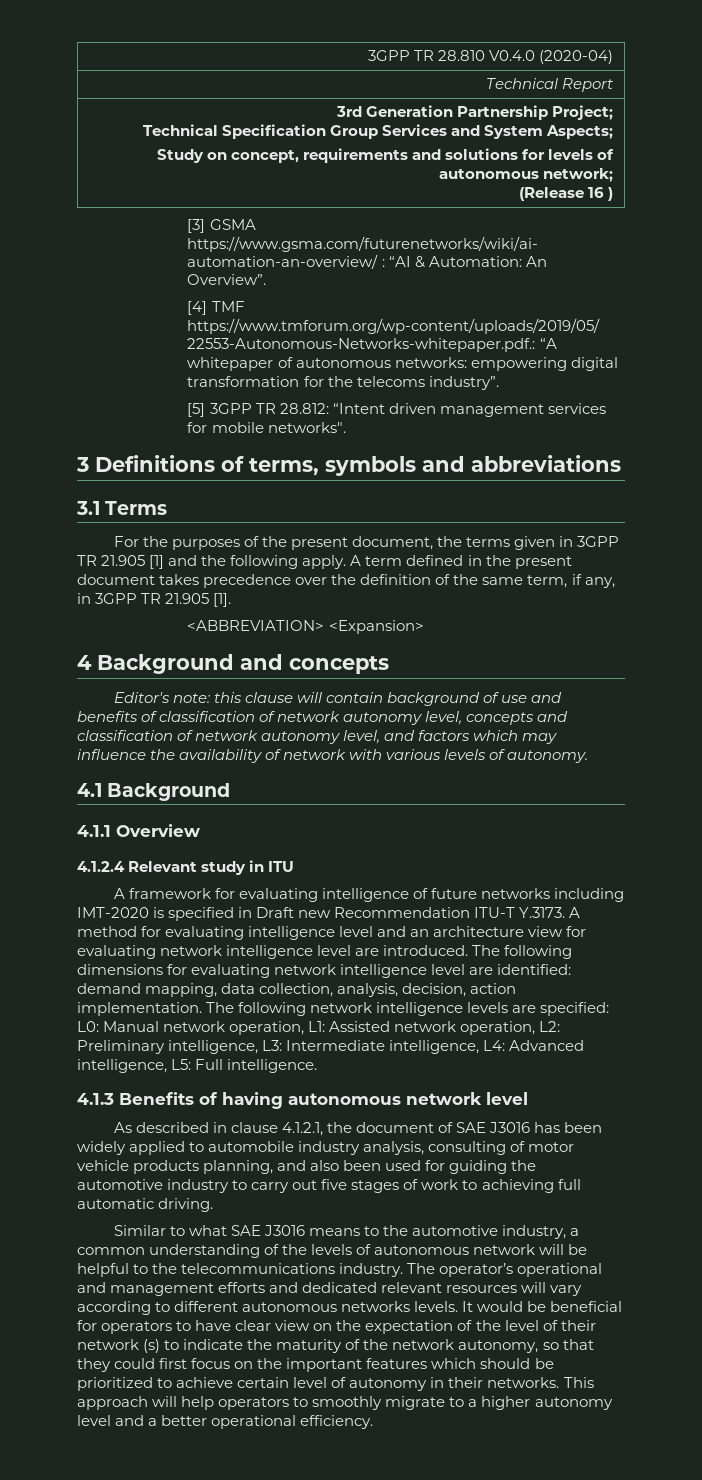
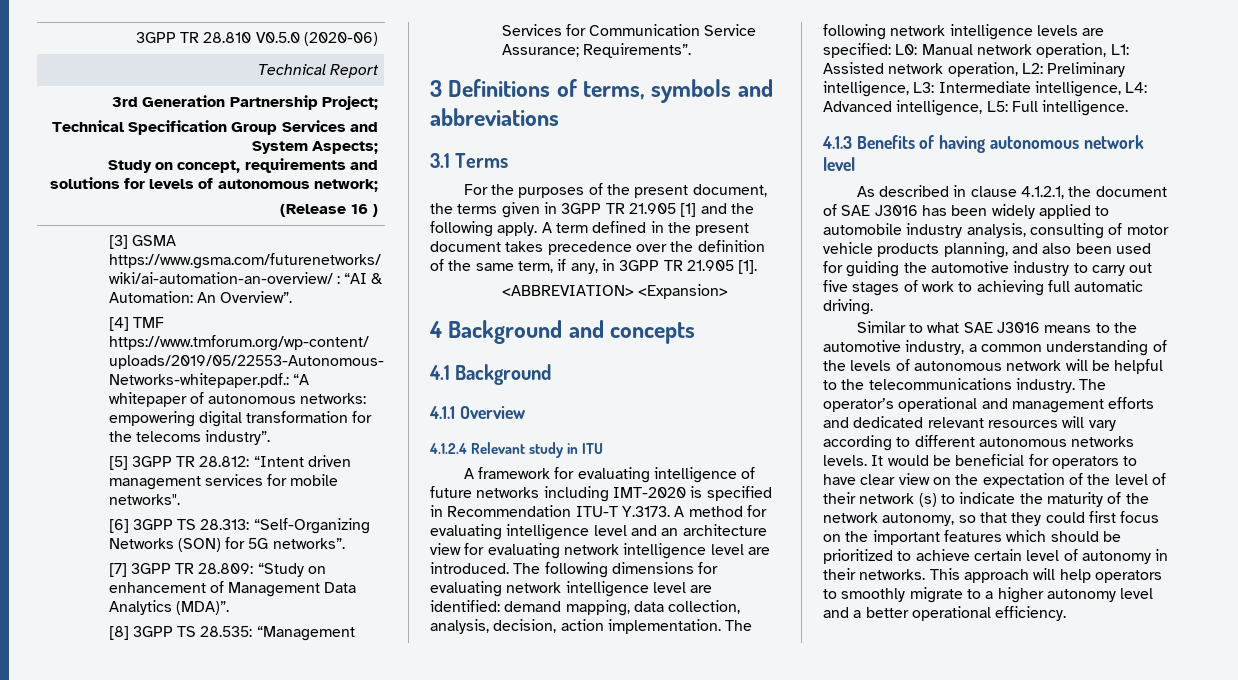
[488,50,614,64] V0.4.0 (2020-04) -> [255,32,379,46] V0.5.0 (2020-06)
(346, 427) none -> [108,518,370,534] [108,537,345,552] [108,563,327,577] [108,581,357,597] [108,600,229,615] [108,626,355,641] [501,24,757,36] [501,43,691,58] // [6] 3GPP TS 28.313: “Self-Organizing Networks (SON) for 5G networks”. // [7] 3GPP TR 28.809: “Study on enhancement of Management Data Analytics (MDA)”. // [8] 3GPP TS 28.535: “Management Services for Communication Service Assurance; Requirements”.
[113,692,563,706] [77,711,569,725] [77,730,558,744] [77,749,589,763] // Editor's note: this clause will contain background of use and benefits of classification of network autonomy level, concepts and classification of network autonomy level, and factors which may influence the availability of network with various levels of autonomy. -> (696, 333) none
[256,907,332,918] Draft new -> (443, 511) none

